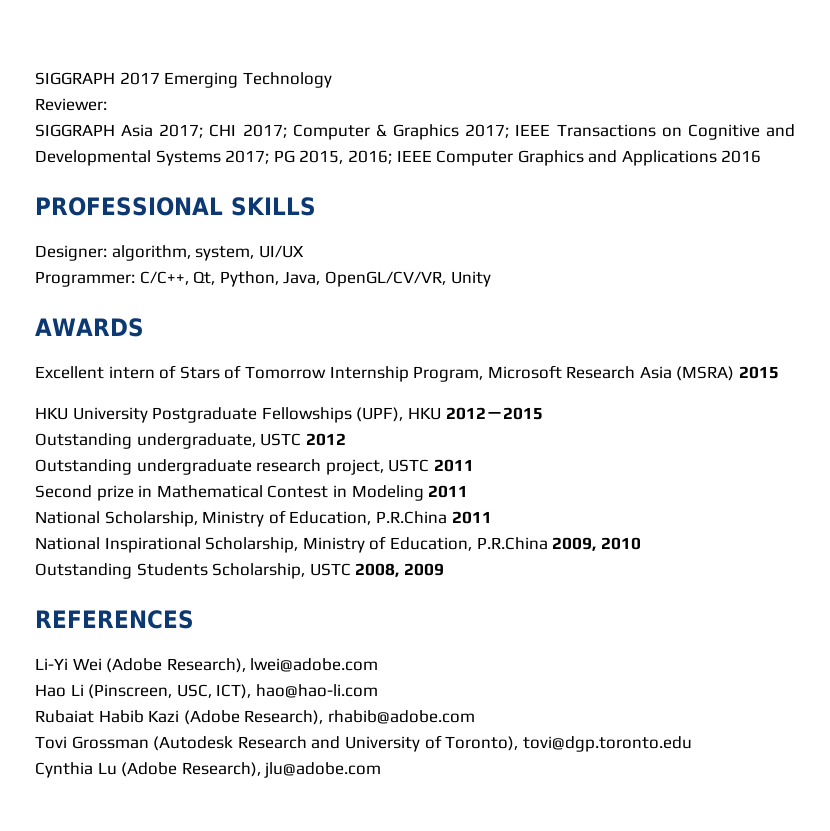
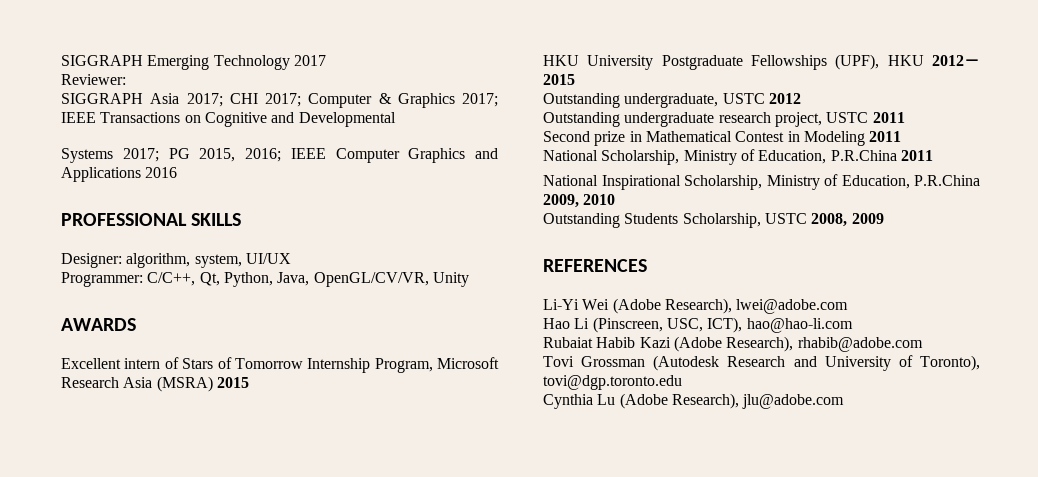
[35,72,160,85] SIGGRAPH 2017 -> [61,55,143,66] SIGGRAPH
(332, 80) none -> [293,55,326,66] 2017
(151, 158) none -> (396, 119) //

